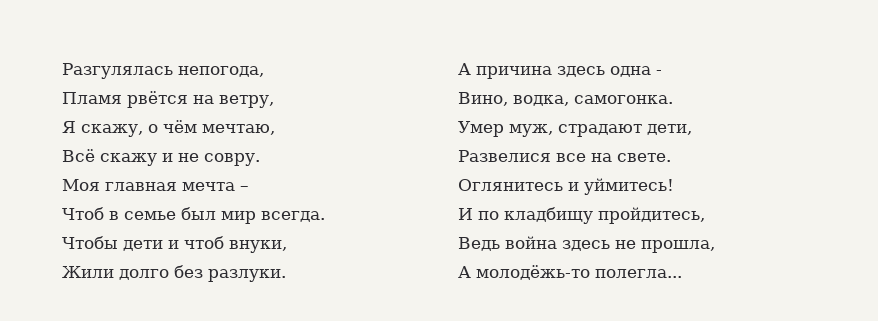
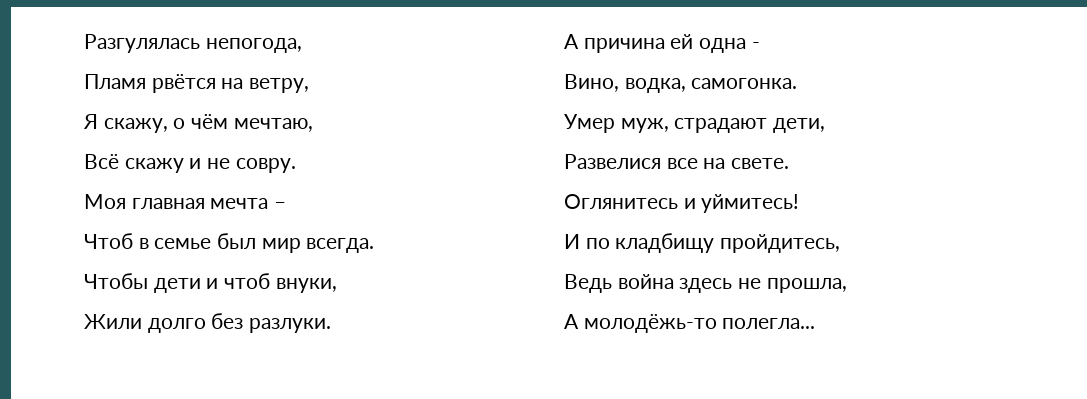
[557,66,605,77] здесь -> [670,34,694,49] ей

